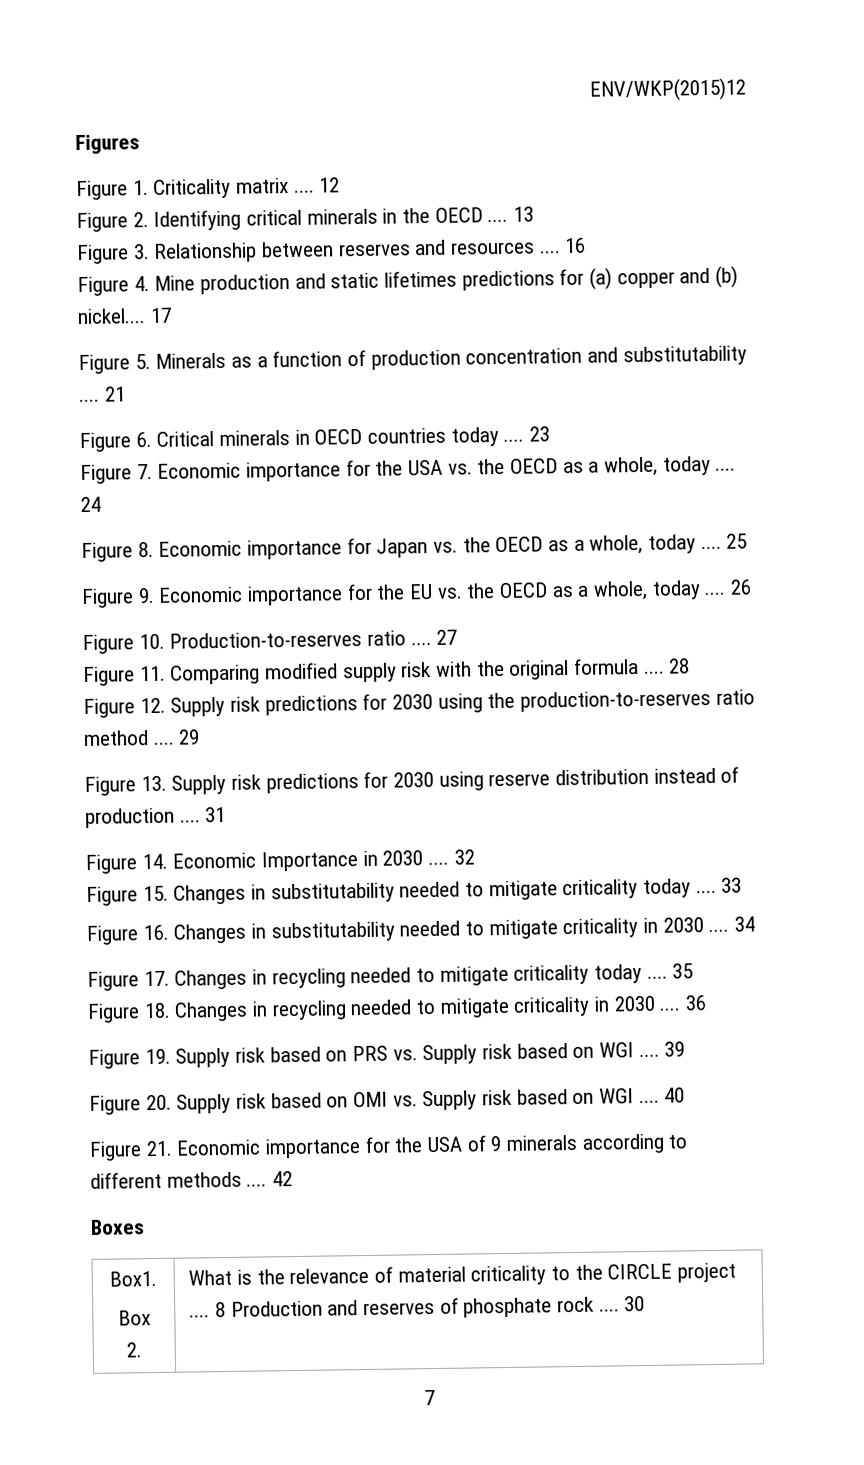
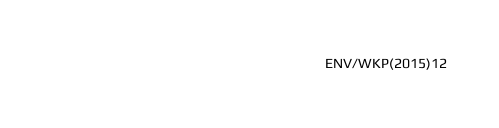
[75,134,140,155] [76,177,341,201] [76,206,535,233] [76,237,587,265] [77,265,739,297] [77,307,172,325] [78,345,747,375] [79,386,126,403] [79,426,551,453] [80,455,737,485] [80,496,101,513] [81,533,748,562] [81,579,753,608] [82,629,458,654] [83,658,691,686] [83,689,755,718] [83,729,201,746] [84,766,740,796] [85,806,227,828] [85,849,475,874] [86,877,743,906] [86,916,756,945] [87,963,694,991] [87,995,708,1023] [88,1041,686,1069] [89,1087,686,1115] [89,1133,688,1161] [90,1171,294,1189] [90,1219,145,1235] [109,1270,157,1287] [117,1310,151,1326] [126,1342,142,1358] [188,1262,737,1286] [189,1296,646,1318] [423,1390,435,1406] // Figures // Figure 1. Criticality matrix .... 12 // Figure 2. Identifying critical minerals in the OECD .... 13 // Figure 3. Relationship between reserves and resources .... 16 // Figure 4. Mine production and static lifetimes predictions for (a) copper and (b) nickel.... 17 // Figure 5. Minerals as a function of production concentration and substitutability .... 21 // Figure 6. Critical minerals in OECD countries today .... 23 // Figure 7. Economic importance for the USA vs. the OECD as a whole, today .... 24 // Figure 8. Economic importance for Japan vs. the OECD as a whole, today .... 25 // Figure 9. Economic importance for the EU vs. the OECD as a whole, today .... 26 // Figure 10. Production-to-reserves ratio .... 27 // Figure 11. Comparing modified supply risk with the original formula .... 28 // Figure 12. Supply risk predictions for 2030 using the production-to-reserves ratio method .... 29 // Figure 13. Supply risk predictions for 2030 using reserve distribution instead of production .... 31 // Figure 14. Economic Importance in 2030 .... 32 // Figure 15. Changes in substitutability needed to mitigate criticality today .... 33 // Figure 16. Changes in substitutability needed to mitigate criticality in 2030 .... 34 // Figure 17. Changes in recycling needed to mitigate criticality today .... 35 // Figure 18. Changes in recycling needed to mitigate criticality in 2030 .... 36 // Figure 19. Supply risk based on PRS vs. Supply risk based on WGI .... 39 // Figure 20. Supply risk based on OMI vs. Supply risk based on WGI .... 40 // Figure 21. Economic importance for the USA of 9 minerals according to different methods .... 42 // Boxes // Box1. // Box 2. | What is the relevance of material criticality to the CIRCLE project .... 8 Production and reserves of phosphate rock .... 30 // 7 -> (447, 64) none

